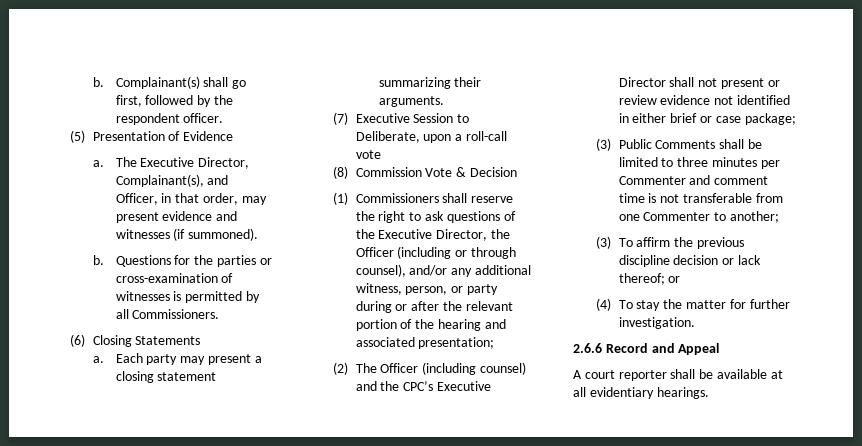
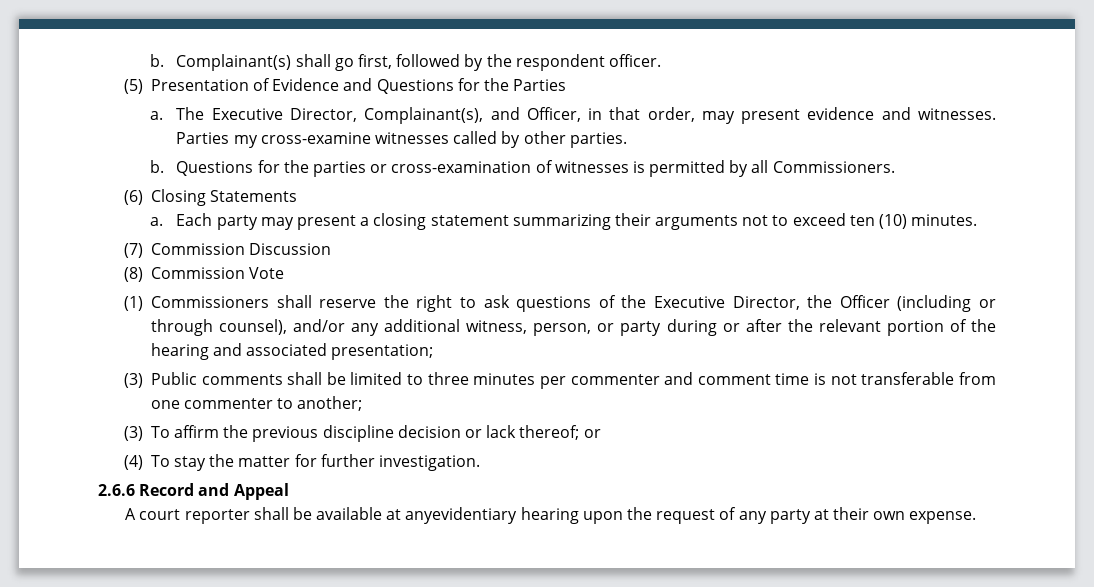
(234, 136) none -> [343,78,567,94] and Questions for the Parties
[115,228,259,241] witnesses (if summoned). -> [918,108,997,120] [176,131,627,148] witnesses. Parties my cross-examine witnesses called by other parties.
[378,96,444,107] [332,112,470,125] [355,131,508,143] [355,150,381,159] arguments. // (7) Executive Session to Deliberate, upon a roll-call vote -> [655,213,978,230] [124,243,332,258] arguments not to exceed ten (10) minutes. // (7) Commission Discussion
[456,167,518,177] & Decision -> (285, 273) none
[332,362,527,375] [355,381,492,391] [618,77,780,89] [618,95,791,105] [618,113,796,125] [595,138,716,151] (2) The Officer (including counsel) and the CPC’s Executive Director shall not present or review evidence not identified in either brief or case package; // (3) Public Comments -> [124,372,283,388] (3) Public comments
[618,176,686,185] Commenter -> [570,374,660,385] commenter
[643,212,711,221] Commenter -> [184,398,274,409] commenter
[573,387,709,399] all evidentiary hearings. -> [405,507,977,524] anyevidentiary hearing upon the request of any party at their own expense.

